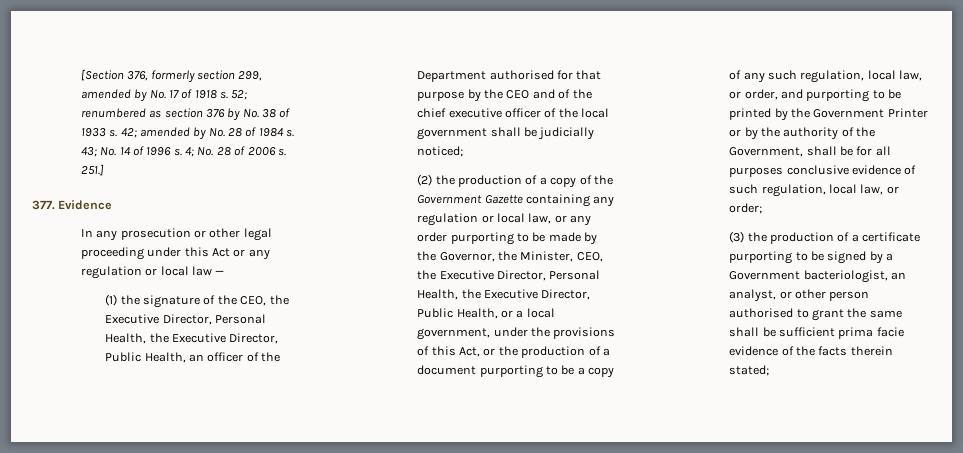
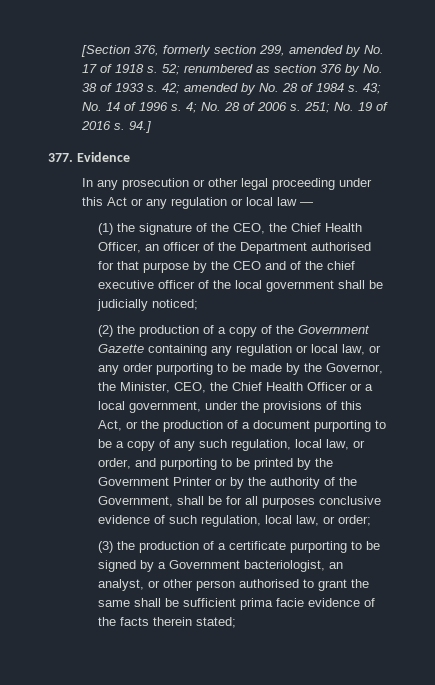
[80,164,104,176] 251.] -> [303,102,388,113] [80,121,151,133] 251; No. 19 of 2016 s. 94.]
[105,314,267,325] [105,333,279,344] [105,352,186,363] Executive Director, Personal Health, the Executive Director, Public Health, -> [291,223,363,232] [98,242,142,253] Chief Health Officer,
[439,270,601,281] [417,289,591,300] [417,308,498,319] Executive Director, Personal Health, the Executive Director, Public Health, -> [232,382,348,391] Chief Health Officer

